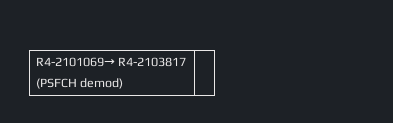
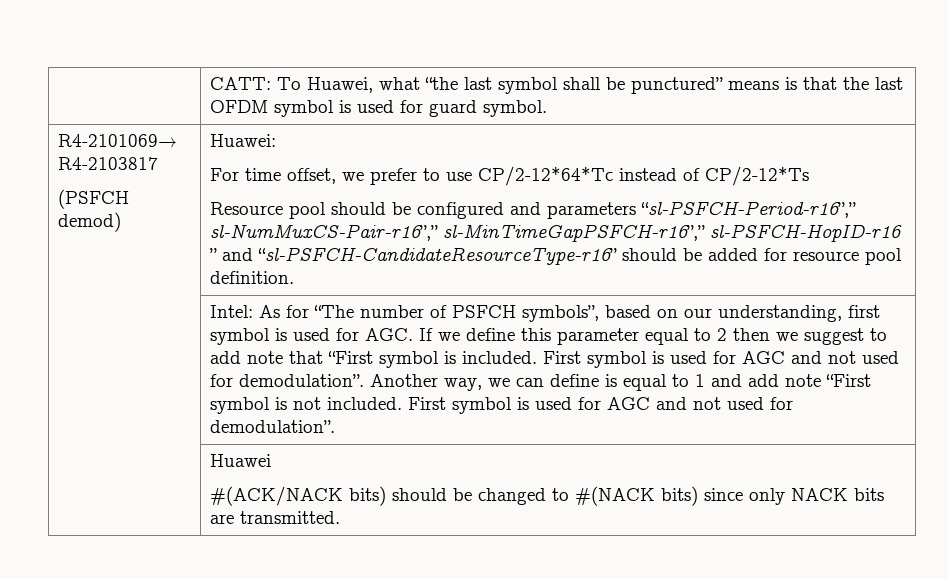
[35,57,187,67] [35,78,124,89] R4-2101069→ R4-2103817 // (PSFCH demod) | -> [209,77,903,94] [209,100,547,117] [57,134,177,147] [57,157,158,170] [57,189,129,209] [57,212,121,232] [209,134,276,147] [209,166,809,186] [209,201,856,219] [209,224,902,242] [209,247,902,265] [209,271,294,284] [209,305,880,322] [209,328,887,345] [209,351,899,368] [209,374,871,391] [209,397,793,414] [209,420,335,433] [209,454,271,467] [209,486,884,506] [209,511,340,524] | CATT: To Huawei, what “the last symbol shall be punctured” means is that the last OFDM symbol is used for guard symbol. // R4-2101069→ R4-2103817 // (PSFCH demod) | Huawei: // For time offset, we prefer to use CP/2-12*64*Tc instead of CP/2-12*Ts // Resource pool should be configured and parameters “sl-PSFCH-Period-r16”,” sl-NumMuxCS-Pair-r16”,” sl-MinTimeGapPSFCH-r16”,” sl-PSFCH-HopID-r16 ” and “sl-PSFCH-CandidateResourceType-r16” should be added for resource pool definition. // | Intel: As for “The number of PSFCH symbols”, based on our understanding, first symbol is used for AGC. If we define this parameter equal to 2 then we suggest to add note that “First symbol is included. First symbol is used for AGC and not used for demodulation”. Another way, we can define is equal to 1 and add note “First symbol is not included. First symbol is used for AGC and not used for demodulation”. // | Huawei // #(ACK/NACK bits) should be changed to #(NACK bits) since only NACK bits are transmitted.

